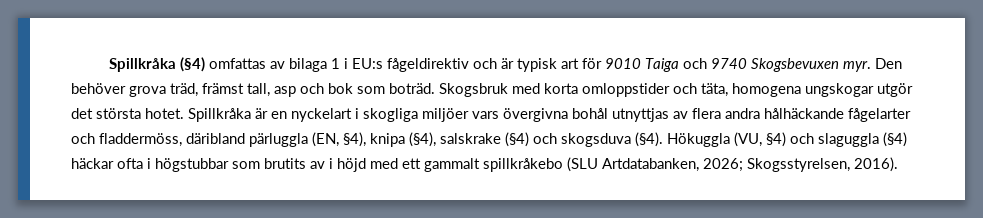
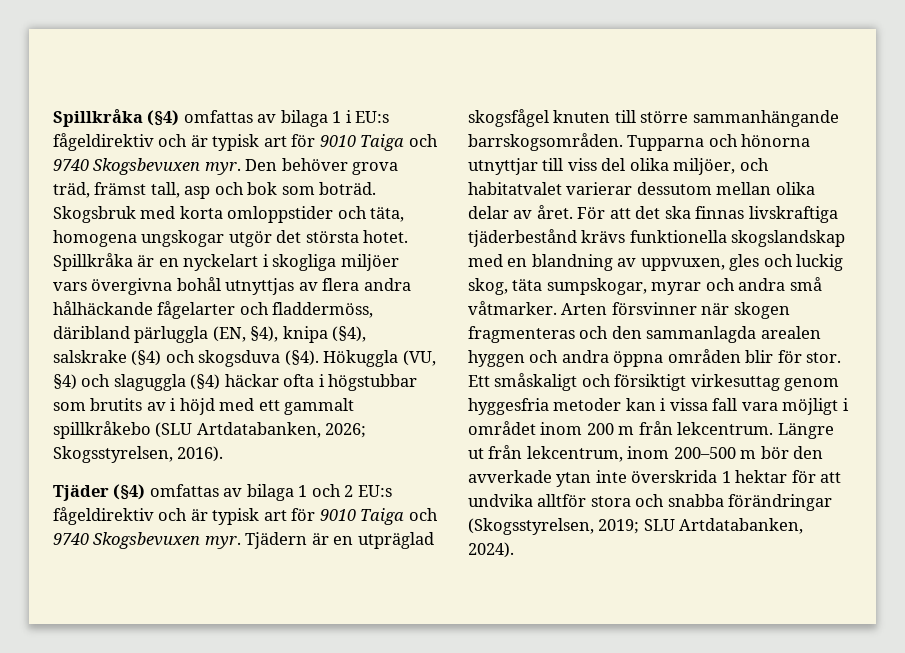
(898, 164) none -> [53,484,392,501] [53,507,438,525] [53,532,434,549] [468,109,839,127] [468,133,811,151] [468,158,769,175] [468,182,815,195] [468,205,838,223] [468,229,846,247] [468,254,844,271] [468,277,822,295] [468,301,790,319] [468,326,821,343] [468,349,842,367] [468,373,840,391] [468,398,849,415] [468,421,834,439] [468,445,824,462] [468,470,842,487] [468,494,833,511] [468,518,804,535] [468,542,514,558] // Tjäder (§4) omfattas av bilaga 1 och 2 EU:s fågeldirektiv och är typisk art för 9010 Taiga och 9740 Skogsbevuxen myr. Tjädern är en utpräglad skogsfågel knuten till större sammanhängande barrskogsområden. Tupparna och hönorna utnyttjar till viss del olika miljöer, och habitatvalet varierar dessutom mellan olika delar av året. För att det ska finnas livskraftiga tjäderbestånd krävs funktionella skogslandskap med en blandning av uppvuxen, gles och luckig skog, täta sumpskogar, myrar och andra små våtmarker. Arten försvinner när skogen fragmenteras och den sammanlagda arealen hyggen och andra öppna områden blir för stor. Ett småskaligt och försiktigt virkesuttag genom hyggesfria metoder kan i vissa fall vara möjligt i området inom 200 m från lekcentrum. Längre ut från lekcentrum, inom 200–500 m bör den avverkade ytan inte överskrida 1 hektar för att undvika alltför stora och snabba förändringar (Skogsstyrelsen, 2019; SLU Artdatabanken, 2024).

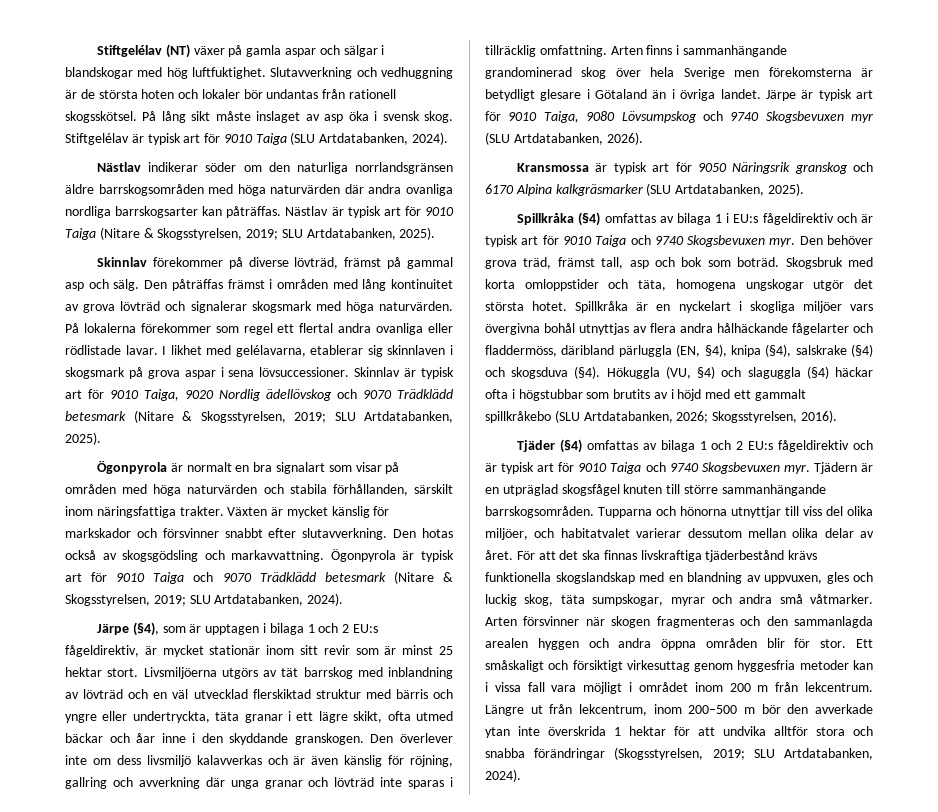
(53, 118) none -> [97,44,385,58] [65,67,453,79] [65,89,397,99] [65,111,453,123] [65,132,449,145] [97,162,454,174] [65,184,453,196] [65,206,454,218] [65,227,436,240] [97,257,453,269] [65,279,453,291] [65,301,453,313] [65,323,454,335] [65,345,453,357] [65,367,455,379] [65,389,453,401] [65,410,453,423] [65,432,101,445] [97,460,400,474] [65,484,453,496] [65,506,390,518] [65,528,453,540] [65,549,454,562] [65,571,453,584] [65,593,344,606] [97,622,378,636] [65,645,454,657] [65,667,453,679] [65,689,454,699] [65,711,453,723] [65,733,453,745] [65,755,453,767] [65,777,453,789] [485,45,787,57] [485,67,873,79] [485,89,874,101] [485,111,873,123] [485,132,643,145] [517,162,873,174] [485,183,804,196] Stiftgelélav (NT) växer på gamla aspar och sälgar i blandskogar med hög luftfuktighet. Slutavverkning och vedhuggning är de största hoten och lokaler bör undantas från rationell skogsskötsel. På lång sikt måste inslaget av asp öka i svensk skog. Stiftgelélav är typisk art för 9010 Taiga (SLU Artdatabanken, 2024). // Nästlav indikerar söder om den naturliga norrlandsgränsen äldre barrskogsområden med höga naturvärden där andra ovanliga nordliga barrskogsarter kan påträffas. Nästlav är typisk art för 9010 Taiga (Nitare & Skogsstyrelsen, 2019; SLU Artdatabanken, 2025). // Skinnlav förekommer på diverse lövträd, främst på gammal asp och sälg. Den påträffas främst i områden med lång kontinuitet av grova lövträd och signalerar skogsmark med höga naturvärden. På lokalerna förekommer som regel ett flertal andra ovanliga eller rödlistade lavar. I likhet med gelélavarna, etablerar sig skinnlaven i skogsmark på grova aspar i sena lövsuccessioner. Skinnlav är typisk art för 9010 Taiga, 9020 Nordlig ädellövskog och 9070 Trädklädd betesmark (Nitare & Skogsstyrelsen, 2019; SLU Artdatabanken, 2025). // Ögonpyrola är normalt en bra signalart som visar på områden med höga naturvärden och stabila förhållanden, särskilt inom näringsfattiga trakter. Växten är mycket känslig för markskador och försvinner snabbt efter slutavverkning. Den hotas också av skogsgödsling och markavvattning. Ögonpyrola är typisk art för 9010 Taiga och 9070 Trädklädd betesmark (Nitare & Skogsstyrelsen, 2019; SLU Artdatabanken, 2024). // Järpe (§4), som är upptagen i bilaga 1 och 2 EU:s fågeldirektiv, är mycket stationär inom sitt revir som är minst 25 hektar stort. Livsmiljöerna utgörs av tät barrskog med inblandning av lövträd och en väl utvecklad flerskiktad struktur med bärris och yngre eller undertryckta, täta granar i ett lägre skikt, ofta utmed bäckar och åar inne i den skyddande granskogen. Den överlever inte om dess livsmiljö kalavverkas och är även känslig för röjning, gallring och avverkning där unga granar och lövträd inte sparas i tillräcklig omfattning. Arten finns i sammanhängande grandominerad skog över hela Sverige men förekomsterna är betydligt glesare i Götaland än i övriga landet. Järpe är typisk art för 9010 Taiga, 9080 Lövsumpskog och 9740 Skogsbevuxen myr (SLU Artdatabanken, 2026). // Kransmossa är typisk art för 9050 Näringsrik granskog och 6170 Alpina kalkgräsmarker (SLU Artdatabanken, 2025). //

